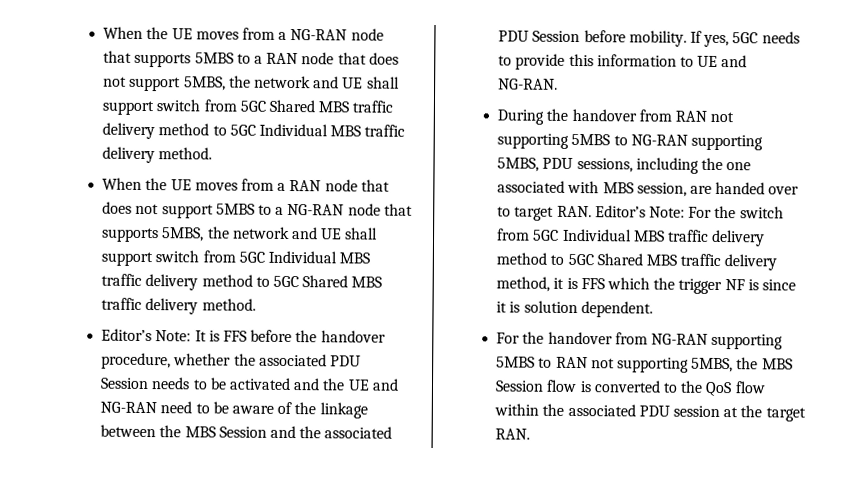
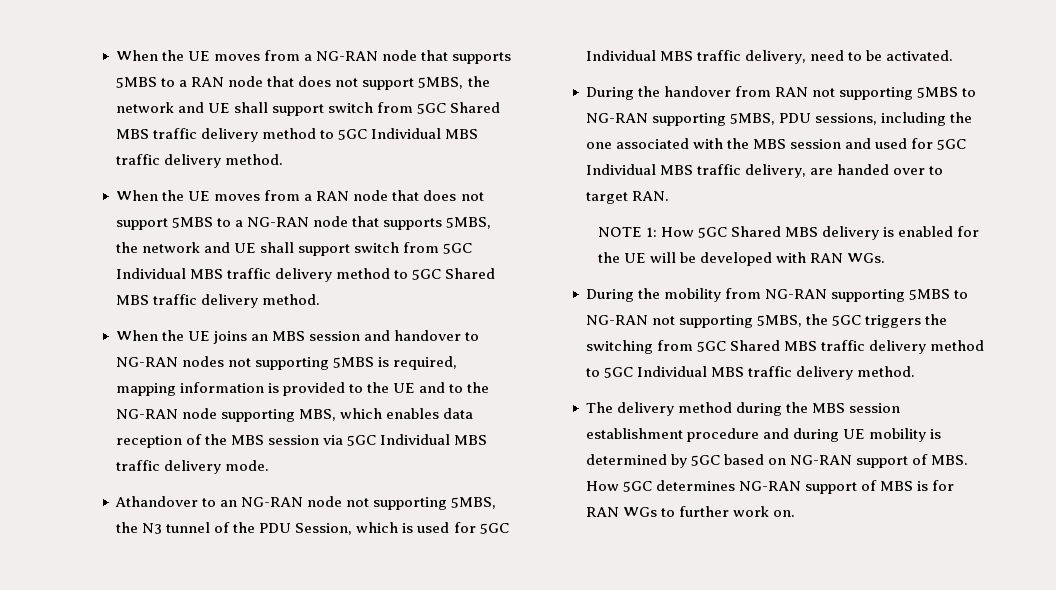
[101,328,386,343] [101,352,361,370] [100,377,399,391] [100,401,368,419] [100,424,393,439] [498,30,800,48] [498,53,748,70] [498,78,559,90] Editor’s Note: It is FFS before the handover procedure, whether the associated PDU Session needs to be activated and the UE and NG-RAN need to be aware of the linkage between the MBS Session and the associated PDU Session before mobility. If yes, 5GC needs to provide this information to UE and NG-RAN. -> [116,330,480,344] [116,356,458,370] [116,382,490,396] [116,408,474,422] [116,434,488,448] [116,460,270,474] [115,496,497,510] [116,522,509,535] [586,50,954,64] When the UE joins an MBS session and handover to NG-RAN nodes not supporting 5MBS is required, mapping information is provided to the UE and to the NG-RAN node supporting MBS, which enables data reception of the MBS session via 5GC Individual MBS traffic delivery mode. // Athandover to an NG-RAN node not supporting 5MBS, the N3 tunnel of the PDU Session, which is used for 5GC Individual MBS traffic delivery, need to be activated.
[602,182,687,197] MBS session, -> [727,138,967,150] [586,164,807,178] the MBS session and used for 5GC Individual MBS traffic delivery,
[594,205,784,219] [497,228,766,247] [496,252,778,271] [496,276,796,295] [496,300,653,318] [496,331,784,350] [496,356,793,373] [495,379,766,397] [494,403,806,422] [495,428,531,440] Editor’s Note: For the switch from 5GC Individual MBS traffic delivery method to 5GC Shared MBS traffic delivery method, it is FFS which the trigger NF is since it is solution dependent. // For the handover from NG-RAN supporting 5MBS to RAN not supporting 5MBS, the MBS Session flow is converted to the QoS flow within the associated PDU session at the target RAN. -> [598,226,980,240] [598,252,886,266] [586,288,969,302] [586,314,948,328] [586,340,985,354] [586,366,916,380] [586,402,901,416] [586,428,942,442] [586,454,969,468] [586,480,955,494] [586,506,796,517] // NOTE 1: How 5GC Shared MBS delivery is enabled for the UE will be developed with RAN WGs. // During the mobility from NG-RAN supporting 5MBS to NG-RAN not supporting 5MBS, the 5GC triggers the switching from 5GC Shared MBS traffic delivery method to 5GC Individual MBS traffic delivery method. // The delivery method during the MBS session establishment procedure and during UE mobility is determined by 5GC based on NG-RAN support of MBS. How 5GC determines NG-RAN support of MBS is for RAN WGs to further work on.

